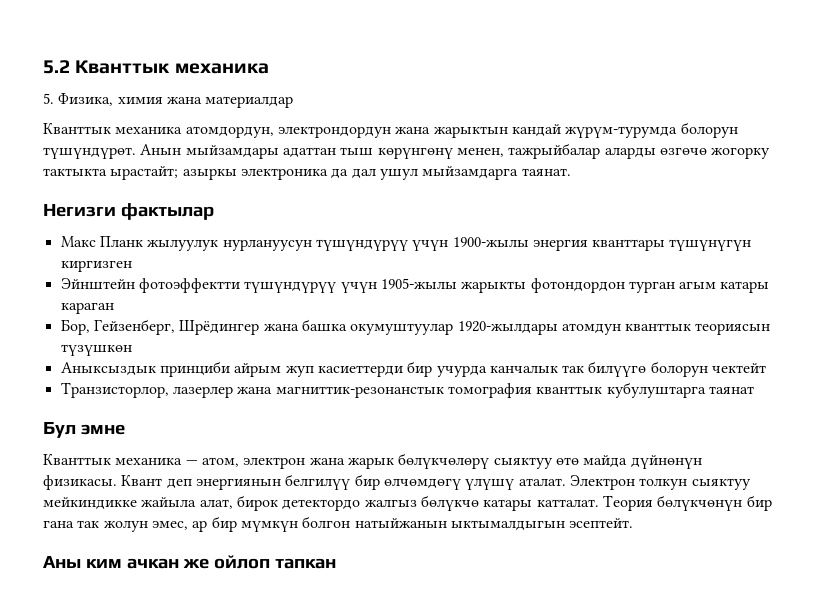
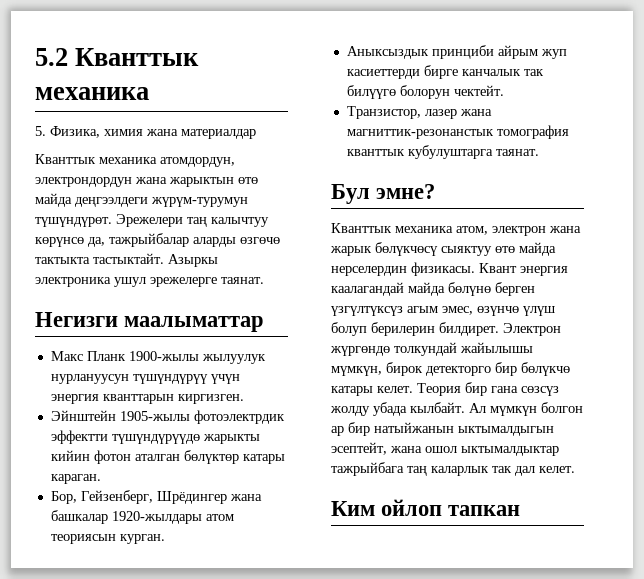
[511,122,738,138] [43,143,771,159] [43,166,519,180] кандай жүрүм-турумда болорун түшүндүрөт. Анын мыйзамдары адаттан тыш көрүнгөнү менен, тажрыйбалар аларды өзгөчө жогорку тактыкта ырастайт; азыркы электроника да дал ушул мыйзамдарга -> [238,177,258,184] [35,193,248,207] [35,214,269,227] [35,233,280,247] [35,253,218,267] [35,277,217,287] өтө майда деңгээлдеги жүрүм-турумун түшүндүрөт. Эрежелери таң калычтуу көрүнсө да, тажрыйбалар аларды өзгөчө тактыкта тастыктайт. Азыркы электроника ушул эрежелерге
[120,203,214,220] фактылар -> [124,316,265,332] маалыматтар
(143, 241) none -> [128,351,199,361] 1900-жылы
[452,237,752,251] [60,260,132,272] [60,278,770,293] [60,302,114,314] [60,319,771,335] [60,344,132,356] 1900-жылы энергия кванттары түшүнүгүн киргизген // Эйнштейн фотоэффектти түшүндүрүү үчүн 1905-жылы жарыкты фотондордон турган агым катары караган // Бор, Гейзенберг, Шрёдингер жана башка окумуштуулар 1920-жылдары атомдун кванттык теориясын түзүшкөн -> [50,394,244,404] [50,410,285,424] [50,430,260,444] [50,450,285,464] [50,474,101,484] [50,490,262,504] [50,510,234,524] [50,534,165,544] энергия кванттарын киргизген. // Эйнштейн 1905-жылы фотоэлектрдик эффектти түшүндүрүүдө жарыкты кийин фотон аталган бөлүктөр катары караган. // Бор, Гейзенберг, Шрёдингер жана башкалар 1920-жылдары атом теориясын курган.
[407,361,487,377] бир учурда -> [423,65,458,79] бирге
[712,363,767,373] [60,382,233,398] чектейт // Транзисторлор, лазерлер -> [453,85,504,96] [346,106,457,119] чектейт. // Транзистор, лазер
[708,386,754,394] таянат -> [495,149,539,156] таянат.
[80,424,125,435] [43,454,198,465] эмне // Кванттык механика — -> [376,184,436,199] [331,223,453,233] эмне? // Кванттык механика
[398,453,490,469] бөлүкчөлөрү -> [375,242,438,256] бөлүкчөсү
[630,455,702,469] дүйнөнүн -> [331,266,407,276] нерселердин
[166,474,751,490] [43,495,772,511] [43,516,634,532] [43,556,209,569] деп энергиянын белгилүү бир өлчөмдөгү үлүшү аталат. Электрон толкун сыяктуу мейкиндикке жайыла алат, бирок детектордо жалгыз бөлүкчө катары катталат. Теория бөлүкчөнүн бир гана так жолун эмес, ар бир мүмкүн болгон натыйжанын ыктымалдыгын эсептейт. // Аны ким ачкан же -> [520,266,568,276] [331,282,535,296] [331,306,555,316] [331,322,561,336] [330,342,533,356] [331,362,570,376] [331,382,559,396] [330,402,583,416] [331,422,554,436] [331,442,559,456] [331,462,575,476] [331,501,375,516] энергия каалагандай майда бөлүнө берген үзгүлтүксүз агым эмес, өзүнчө үлүш болуп берилерин билдирет. Электрон жүргөндө толкундай жайылышы мүмкүн, бирок детекторго бир бөлүкчө катары келет. Теория бир гана сөзсүз жолду убада кылбайт. Ал мүмкүн болгон ар бир натыйжанын ыктымалдыгын эсептейт, жана ошол ыктымалдыктар тажрыйбага таң каларлык так дал келет. // Ким

